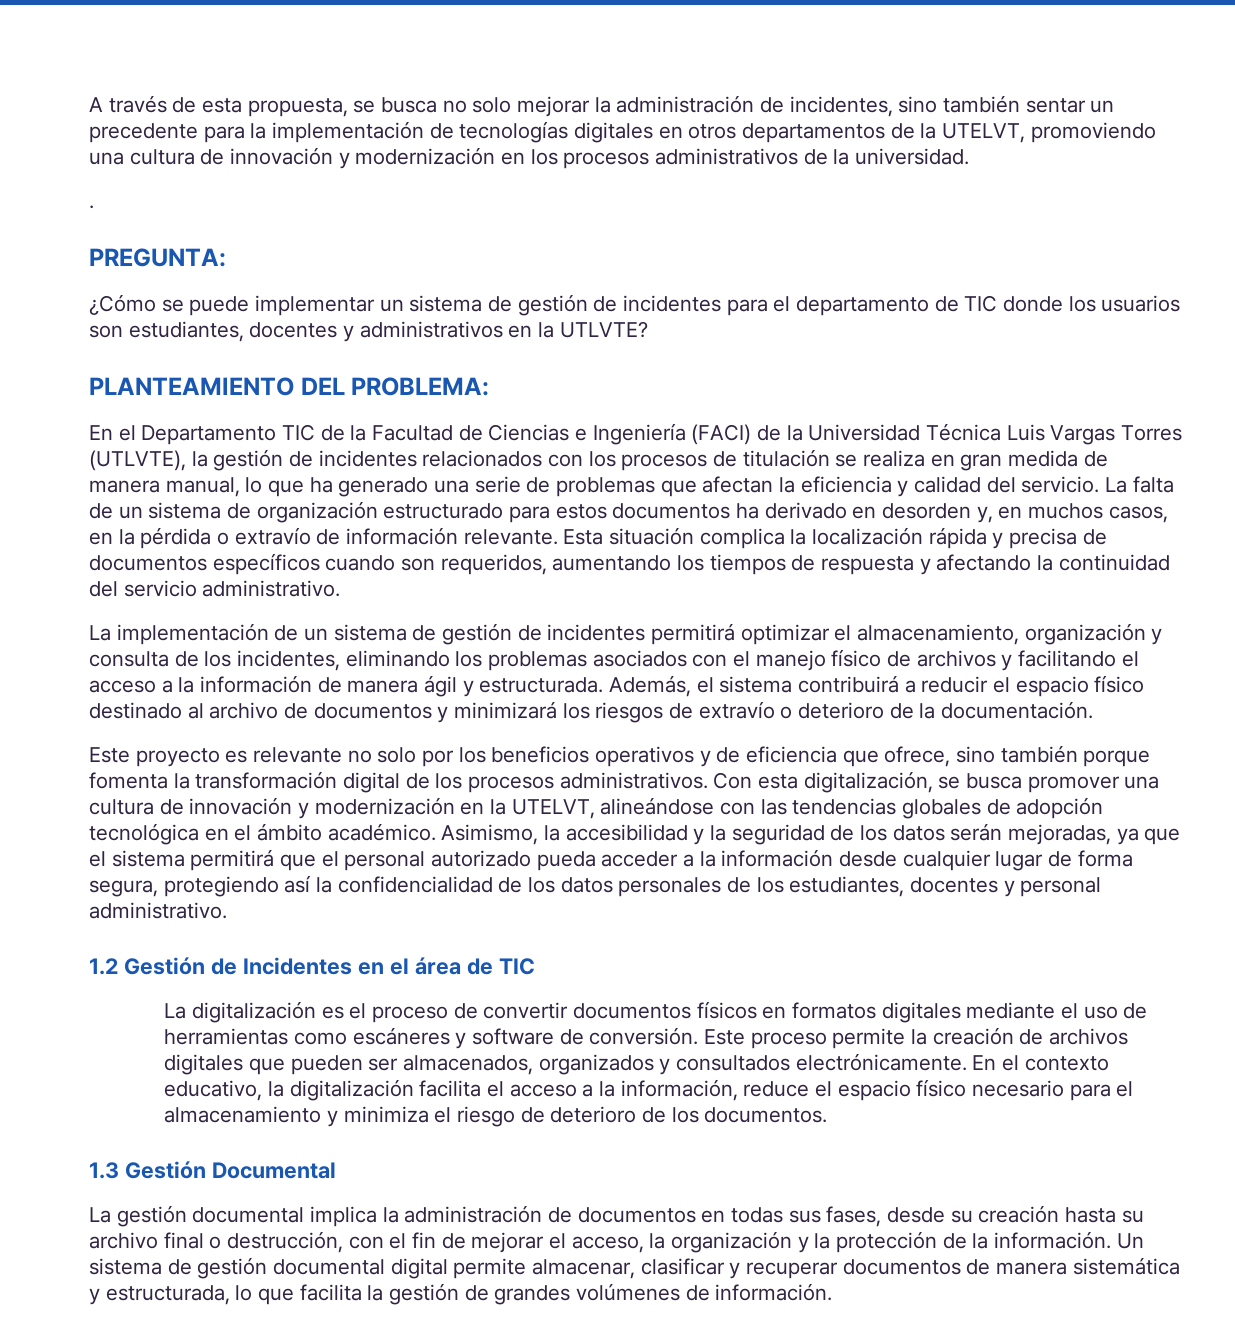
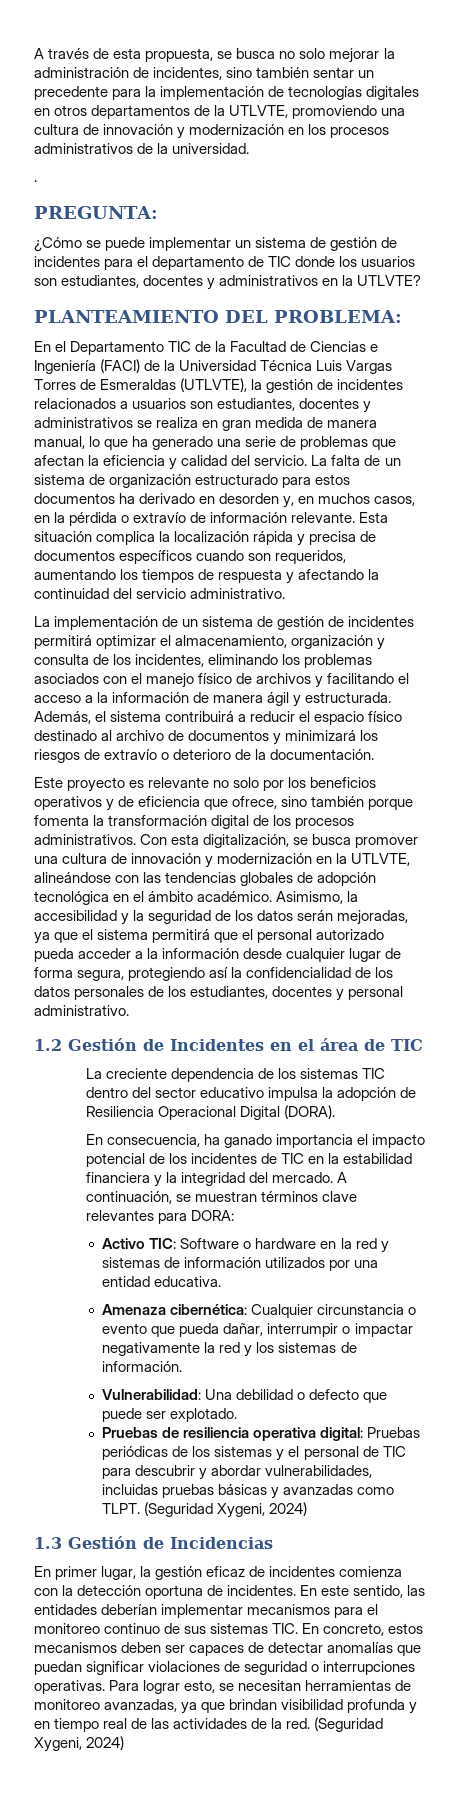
[942,123,1026,143] UTELVT, -> [229,105,289,118] UTLVTE,
(1183, 433) none -> [80,379,177,390] de Esmeraldas
[548,449,830,471] con los procesos de titulación -> [120,398,372,413] [34,417,133,428] a usuarios son estudiantes, docentes y administrativos
[511,799,595,819] UTELVT, -> [351,853,411,866] UTLVTE,
[191,1001,1148,1023] [164,1027,1128,1049] [164,1053,1109,1075] [164,1079,1134,1101] [164,1106,828,1127] [89,1161,336,1179] [89,1205,1144,1227] [89,1231,1144,1253] [89,1257,1180,1279] [89,1283,833,1305] digitalización es el proceso de convertir documentos físicos en formatos digitales mediante el uso de herramientas como escáneres y software de conversión. Este proceso permite la creación de archivos digitales que pueden ser almacenados, organizados y consultados electrónicamente. En el contexto educativo, la digitalización facilita el acceso a la información, reduce el espacio físico necesario para el almacenamiento y minimiza el riesgo de deterioro de los documentos. // 1.3 Gestión Documental // La gestión documental implica la administración de documentos en todas sus fases, desde su creación hasta su archivo final o destrucción, con el fin de mejorar el acceso, la organización y la protección de la información. Un sistema de gestión documental digital permite almacenar, clasificar y recuperar documentos de manera sistemática y estructurada, lo que facilita la gestión de grandes volúmenes de información. -> [105,1068,386,1082] [85,1087,417,1101] [85,1105,335,1120] [85,1134,426,1148] [85,1153,413,1167] [85,1172,348,1187] [85,1191,357,1204] [85,1210,234,1224] [102,1238,389,1253] [102,1257,379,1271] [102,1276,222,1287] [102,1304,417,1318] [102,1323,413,1337] [102,1342,357,1357] [102,1361,183,1372] [102,1389,388,1403] [102,1408,238,1422] [102,1427,421,1441] [102,1446,406,1461] [102,1465,373,1480] [102,1484,395,1499] [102,1502,308,1518] [34,1536,273,1549] [34,1566,403,1580] [34,1585,426,1599] [34,1604,379,1618] [34,1623,424,1636] [34,1642,422,1656] [34,1661,416,1675] [34,1680,412,1694] [34,1699,418,1714] [34,1717,384,1732] [34,1736,125,1752] creciente dependencia de los sistemas TIC dentro del sector educativo impulsa la adopción de Resiliencia Operacional Digital (DORA). // En consecuencia, ha ganado importancia el impacto potencial de los incidentes de TIC en la estabilidad financiera y la integridad del mercado. A continuación, se muestran términos clave relevantes para DORA: // Activo TIC: Software o hardware en la red y sistemas de información utilizados por una entidad educativa. // Amenaza cibernética: Cualquier circunstancia o evento que pueda dañar, interrumpir o impactar negativamente la red y los sistemas de información. // Vulnerabilidad: Una debilidad o defecto que puede ser explotado. // Pruebas de resiliencia operativa digital: Pruebas periódicas de los sistemas y el personal de TIC para descubrir y abordar vulnerabilidades, incluidas pruebas básicas y avanzadas como TLPT. (Seguridad Xygeni, 2024) // 1.3 Gestión de Incidencias // En primer lugar, la gestión eficaz de incidentes comienza con la detección oportuna de incidentes. En este sentido, las entidades deberían implementar mecanismos para el monitoreo continuo de sus sistemas TIC. En concreto, estos mecanismos deben ser capaces de detectar anomalías que puedan significar violaciones de seguridad o interrupciones operativas. Para lograr esto, se necesitan herramientas de monitoreo avanzadas, ya que brindan visibilidad profunda y en tiempo real de las actividades de la red. (Seguridad Xygeni, 2024)

